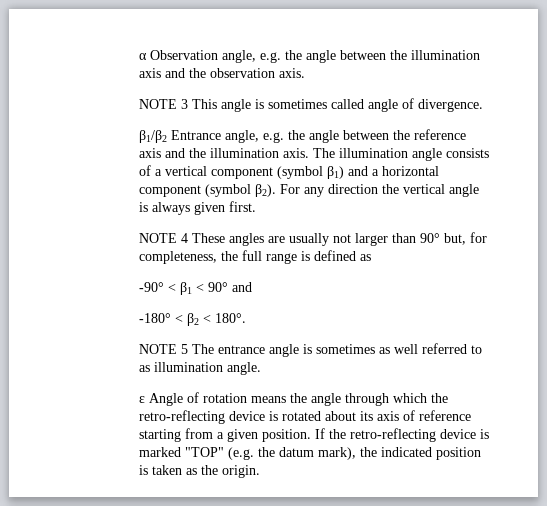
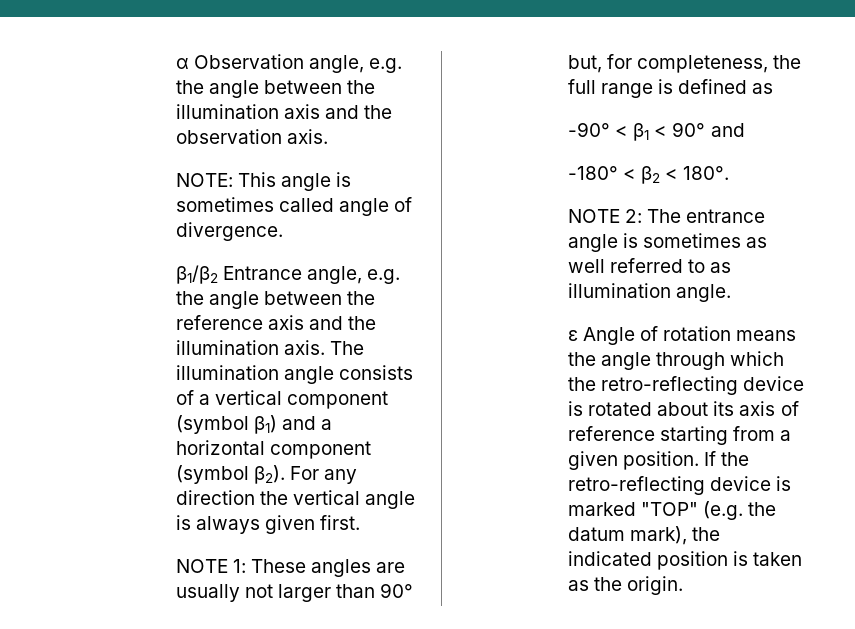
[138,99,188,109] NOTE 3 -> [175,173,233,187] NOTE:
[180,233,188,243] 4 -> [233,559,247,573] 1:
[180,344,188,354] 5 -> [625,209,643,223] 2:

